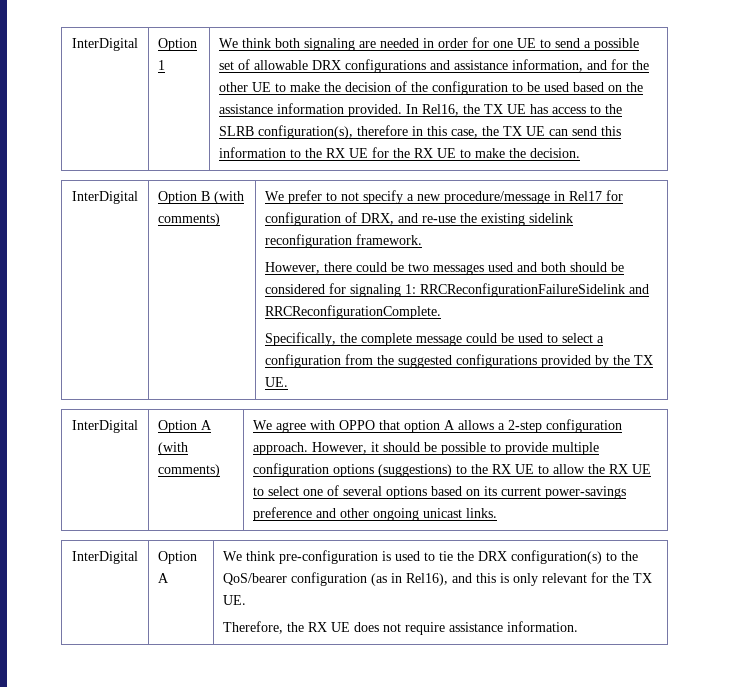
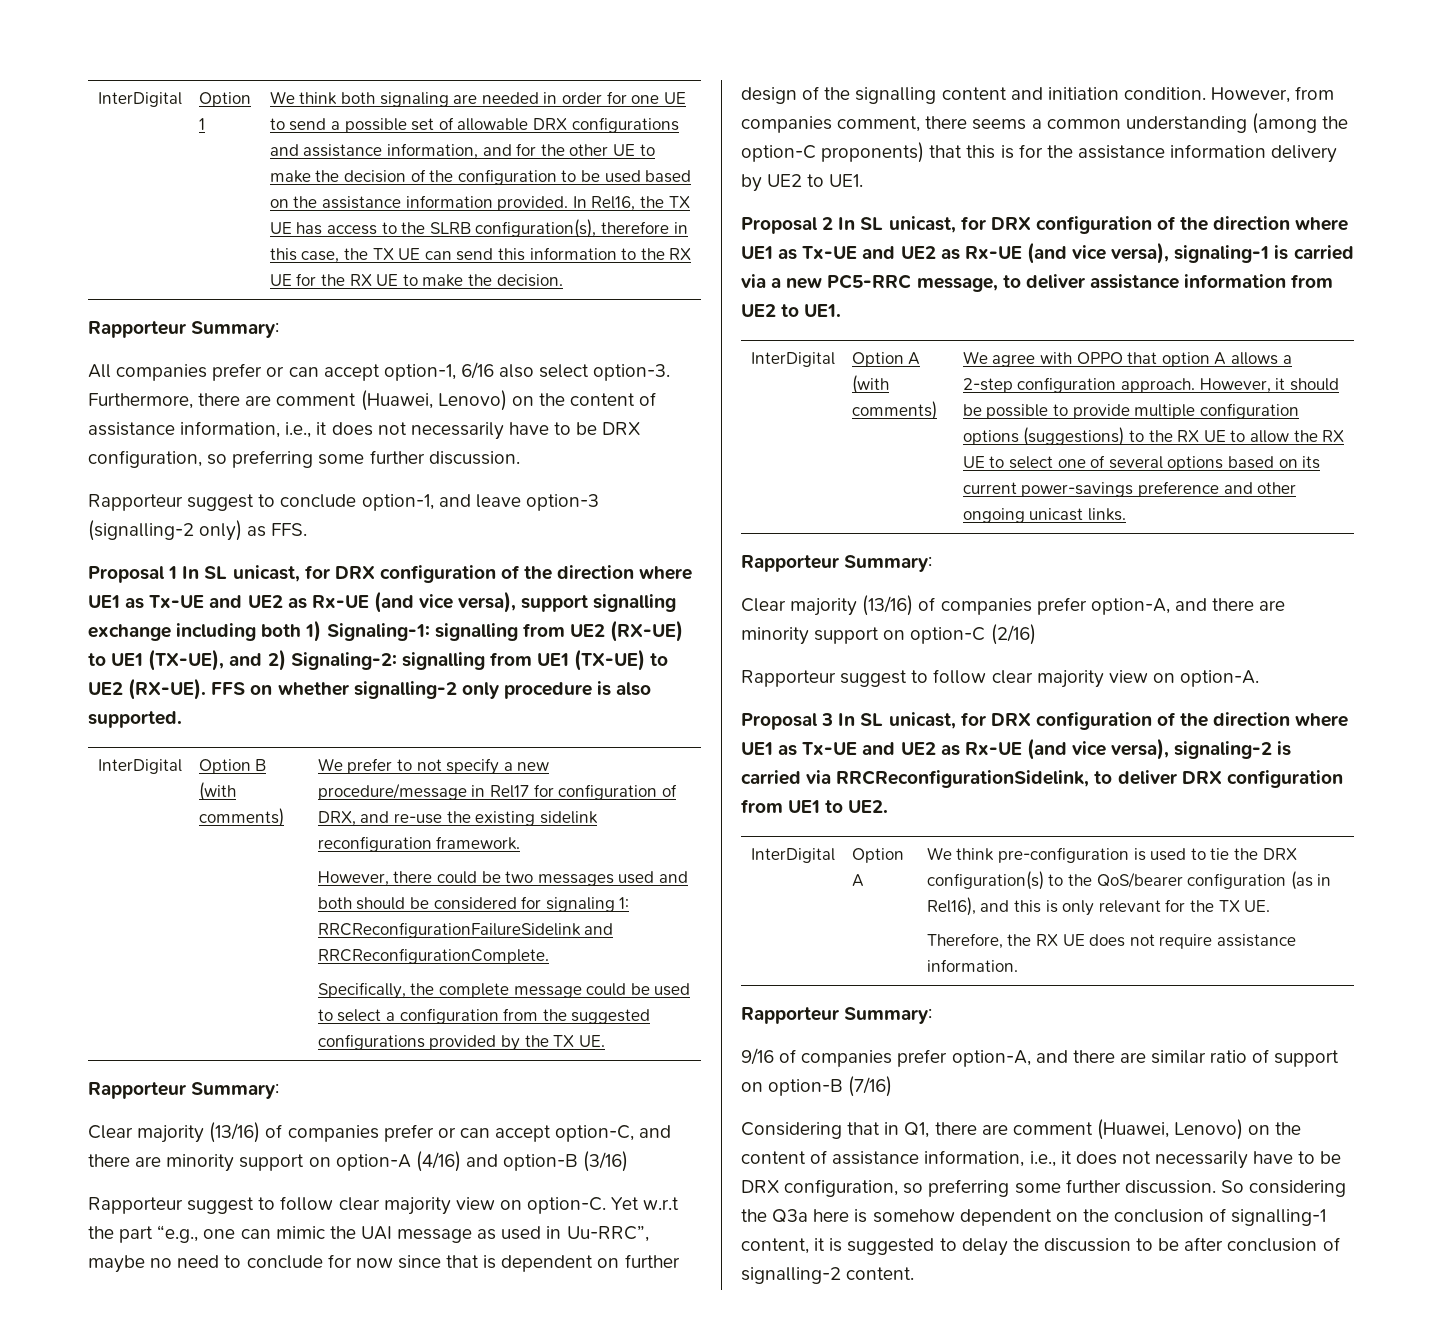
(581, 153) none -> [88,321,280,338] [88,362,671,381] [88,390,657,411] [88,421,641,440] [88,450,520,468] [88,494,599,511] [88,520,308,541] [88,565,693,583] [88,591,677,613] [88,620,684,642] [88,649,669,671] [88,678,652,700] [88,711,182,728] // Rapporteur Summary: // All companies prefer or can accept option-1, 6/16 also select option-3. Furthermore, there are comment (Huawei, Lenovo) on the content of assistance information, i.e., it does not necessarily have to be DRX configuration, so preferring some further discussion. // Rapporteur suggest to conclude option-1, and leave option-3 (signalling-2 only) as FFS. // Proposal 1 In SL unicast, for DRX configuration of the direction where UE1 as Tx-UE and UE2 as Rx-UE (and vice versa), support signalling exchange including both 1) Signaling-1: signalling from UE2 (RX-UE) to UE1 (TX-UE), and 2) Signaling-2: signalling from UE1 (TX-UE) to UE2 (RX-UE). FFS on whether signalling-2 only procedure is also supported.
(289, 382) none -> [88,1082,280,1099] [88,1122,672,1143] [88,1151,629,1172] [88,1196,680,1215] [88,1225,649,1243] [88,1254,680,1273] [741,86,1335,104] [741,113,1349,134] [741,142,1338,163] [741,174,864,192] [741,216,1349,234] [741,242,1354,264] [741,274,1334,292] [741,304,842,317] // Rapporteur Summary: // Clear majority (13/16) of companies prefer or can accept option-C, and there are minority support on option-A (4/16) and option-B (3/16) // Rapporteur suggest to follow clear majority view on option-C. Yet w.r.t the part “e.g., one can mimic the UAI message as used in Uu-RRC”, maybe no need to conclude for now since that is dependent on further design of the signalling content and initiation condition. However, from companies comment, there seems a common understanding (among the option-C proponents) that this is for the assistance information delivery by UE2 to UE1. // Proposal 2 In SL unicast, for DRX configuration of the direction where UE1 as Tx-UE and UE2 as Rx-UE (and vice versa), signaling-1 is carried via a new PC5-RRC message, to deliver assistance information from UE2 to UE1.
(498, 513) none -> [741,555,933,572] [741,595,1286,616] [741,624,1036,645] [741,669,1260,688] [741,712,1349,730] [741,738,1292,760] [741,770,1343,788] [741,799,889,813] // Rapporteur Summary: // Clear majority (13/16) of companies prefer option-A, and there are minority support on option-C (2/16) // Rapporteur suggest to follow clear majority view on option-A. // Proposal 3 In SL unicast, for DRX configuration of the direction where UE1 as Tx-UE and UE2 as Rx-UE (and vice versa), signaling-2 is carried via RRCReconfigurationSidelink, to deliver DRX configuration from UE1 to UE2.
(579, 626) none -> [741,1007,933,1024] [741,1048,1340,1067] [741,1076,893,1097] [741,1119,1302,1140] [741,1150,1342,1169] [741,1179,1347,1197] [741,1208,1327,1226] [741,1237,1340,1256] [741,1267,915,1284] // Rapporteur Summary: // 9/16 of companies prefer option-A, and there are similar ratio of support on option-B (7/16) // Considering that in Q1, there are comment (Huawei, Lenovo) on the content of assistance information, i.e., it does not necessarily have to be DRX configuration, so preferring some further discussion. So considering the Q3a here is somehow dependent on the conclusion of signalling-1 content, it is suggested to delay the discussion to be after conclusion of signalling-2 content.

